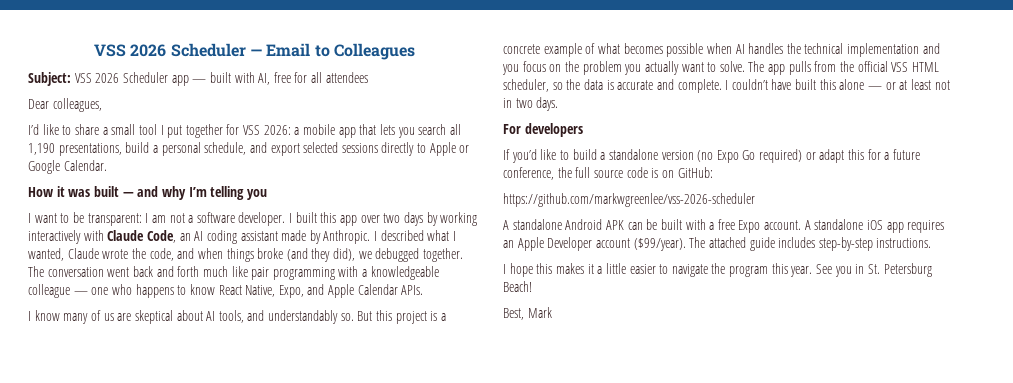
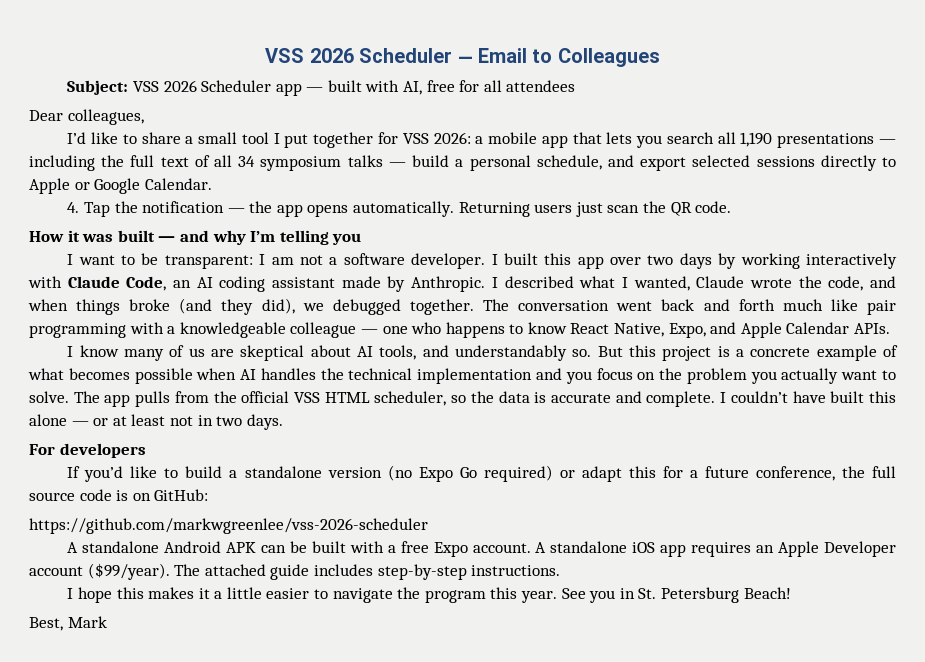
[58,143,122,156] presentations, -> [777,133,897,148] [29,155,406,171] presentations — including the full text of all 34 symposium talks —
(107, 165) none -> [67,201,732,217] // 4. Tap the notification — the app opens automatically. Returning users just scan the QR code.

